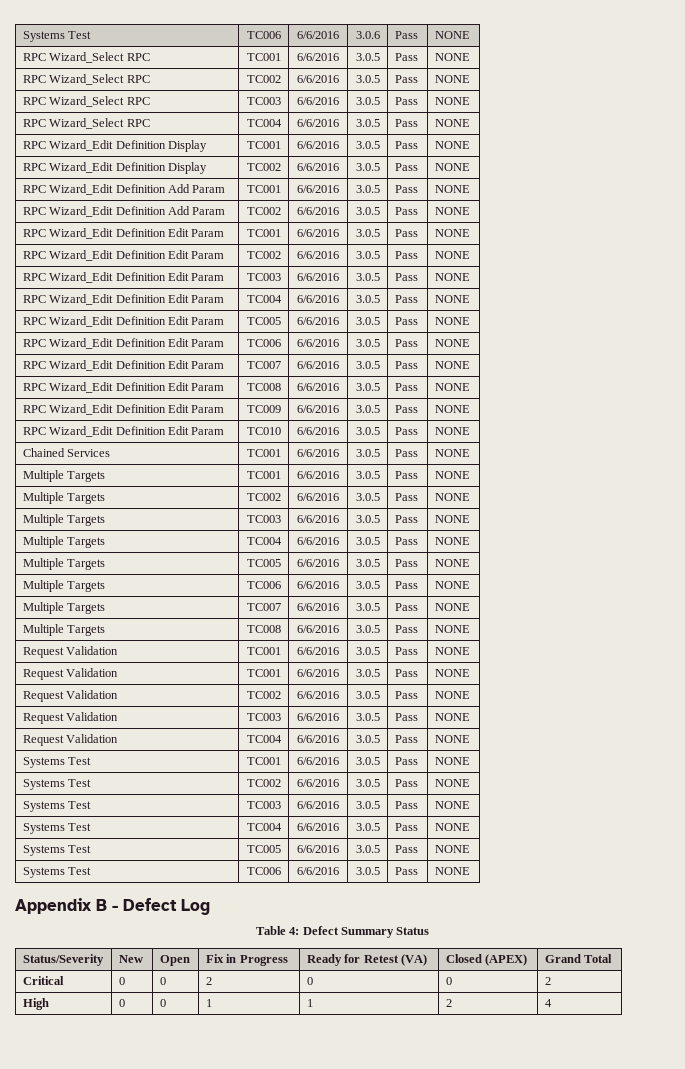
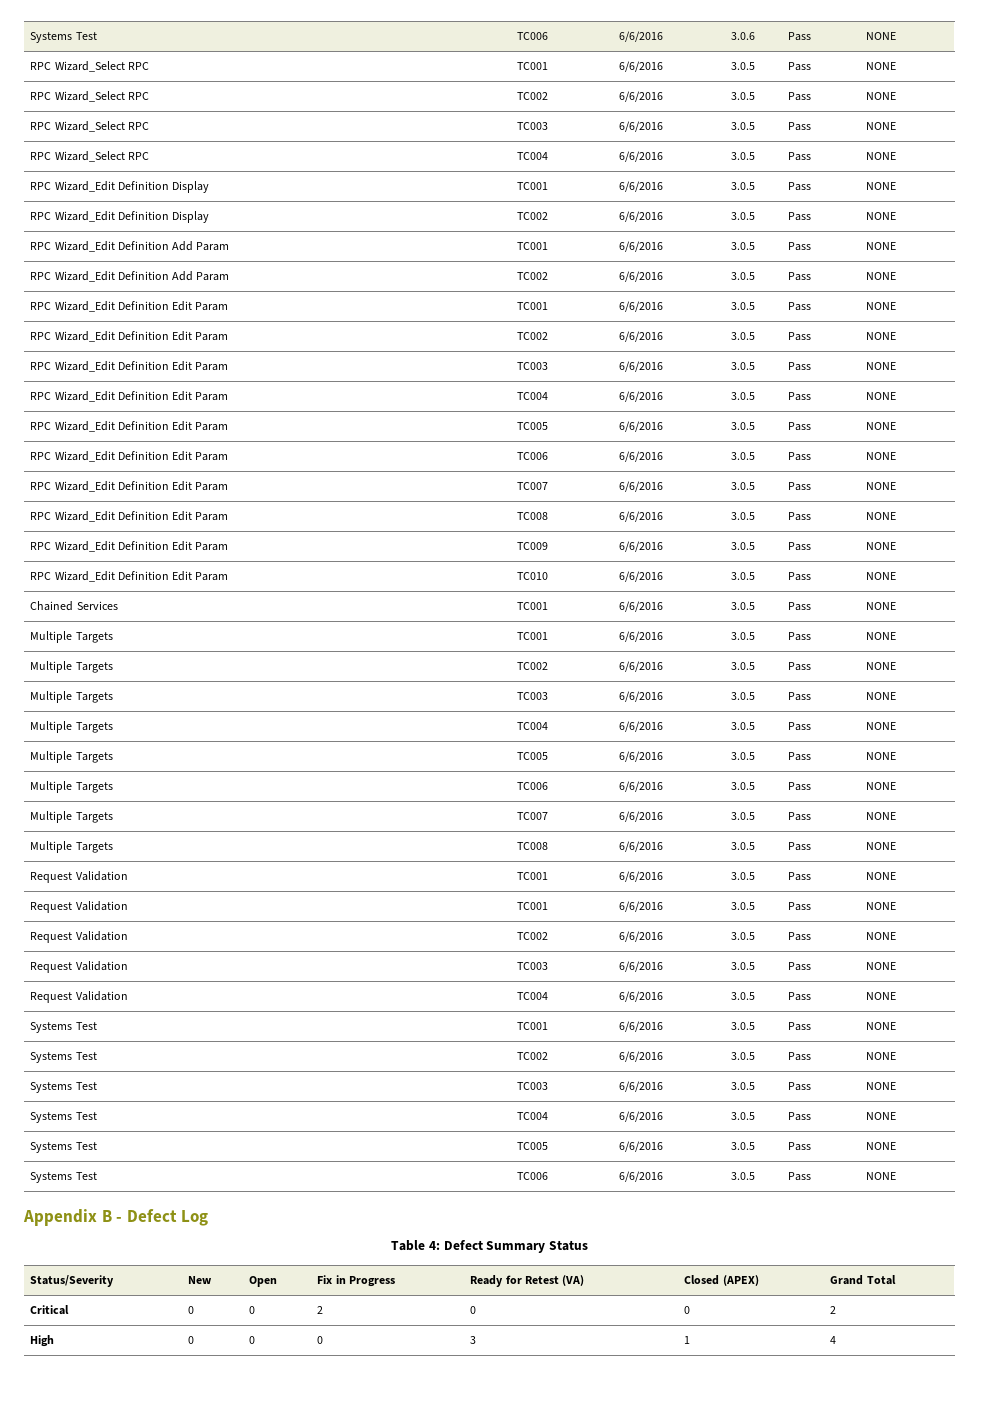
[205,999,212,1007] [306,999,313,1007] [445,999,452,1007] 1 | 1 | 2 -> [317,1336,324,1344] [470,1336,477,1344] [684,1336,691,1344] 0 | 3 | 1

